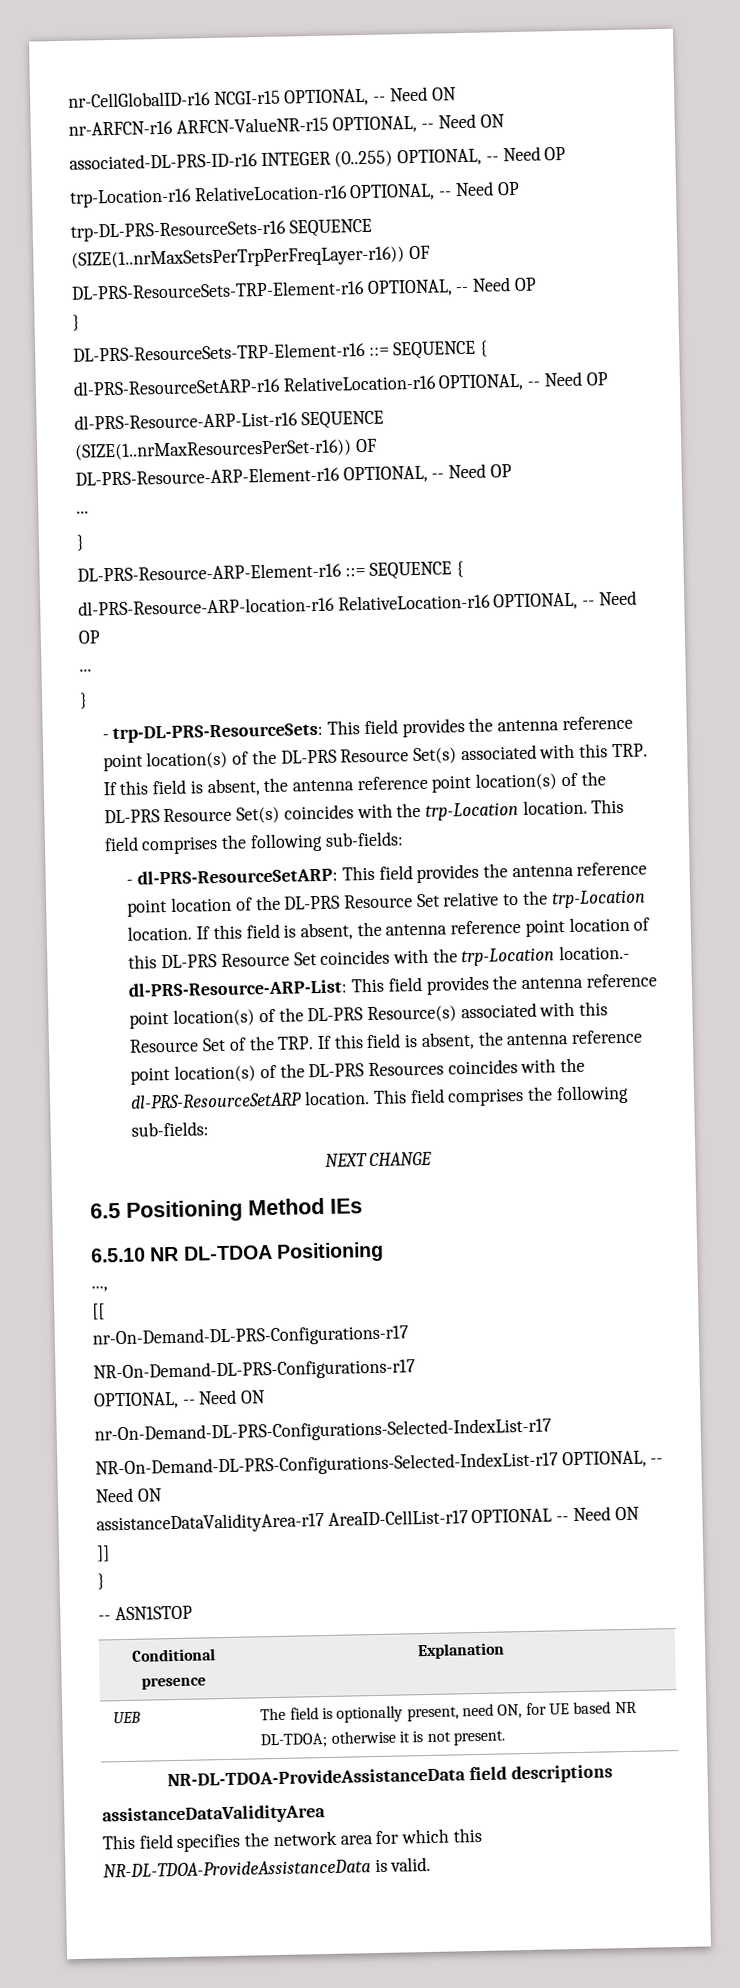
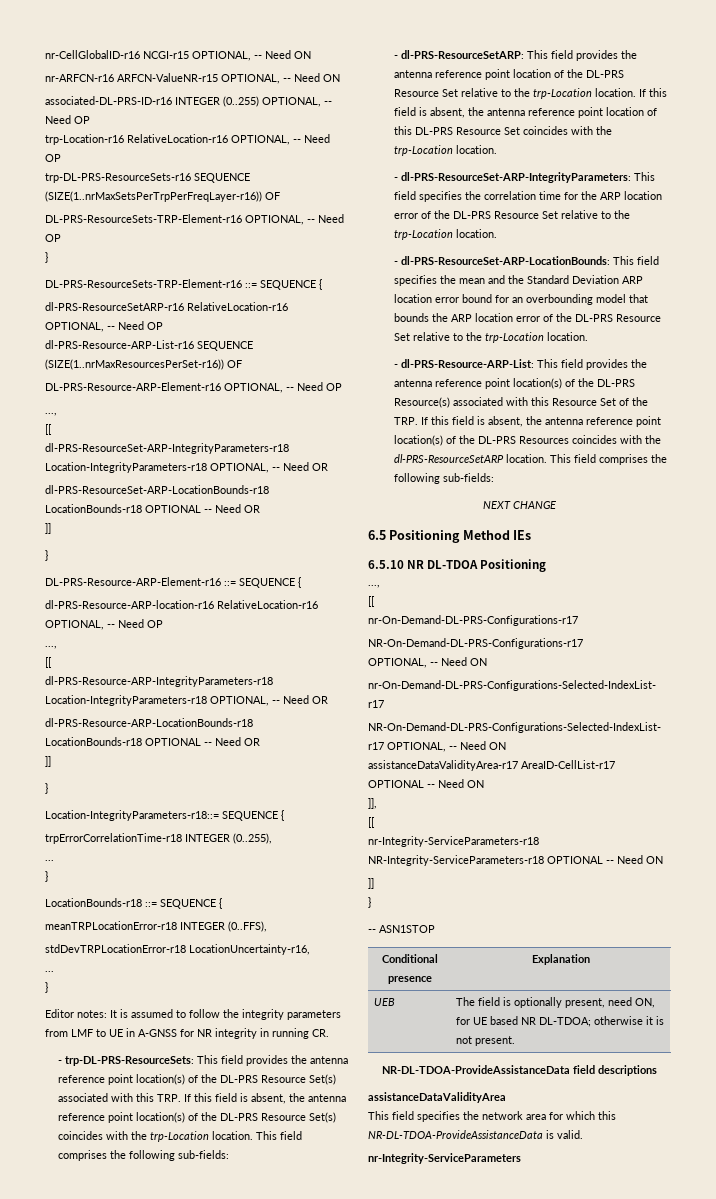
[76,510,89,514] ... -> [45,413,57,416] [45,424,52,435] [45,443,289,454] [45,462,328,473] [45,485,269,494] [45,504,260,513] [45,523,51,534] ..., // [[ // dl-PRS-ResourceSet-ARP-IntegrityParameters-r18 Location-IntegrityParameters-r18 OPTIONAL, -- Need OR // dl-PRS-ResourceSet-ARP-LocationBounds-r18 LocationBounds-r18 OPTIONAL -- Need OR // ]]
[79,668,92,672] [79,692,88,709] ... // } -> [45,646,57,649] [45,657,52,668] [45,676,273,687] [45,695,328,706] [45,718,253,727] [45,737,260,746] [45,756,51,767] [45,783,48,794] [45,810,284,821] [45,833,272,844] [45,860,54,861] [45,871,48,882] [45,898,222,909] [45,921,267,932] [45,944,310,955] [45,971,54,972] [45,982,48,993] [45,1009,341,1020] [45,1028,329,1039] ..., // [[ // dl-PRS-Resource-ARP-IntegrityParameters-r18 Location-IntegrityParameters-r18 OPTIONAL, -- Need OR // dl-PRS-Resource-ARP-LocationBounds-r18 LocationBounds-r18 OPTIONAL -- Need OR // ]] // } // Location-IntegrityParameters-r18::= SEQUENCE { // trpErrorCorrelationTime-r18 INTEGER (0..255), // ... // } // LocationBounds-r18 ::= SEQUENCE { // meanTRPLocationError-r18 INTEGER (0..FFS), // stdDevTRPLocationError-r18 LocationUncertainty-r16, // ... // } // Editor notes: It is assumed to follow the integrity parameters from LMF to UE in A-GNSS for NR integrity in running CR.
[559,944,631,961] location.- -> [455,145,497,154] [393,172,655,183] [393,191,662,202] [393,210,630,219] [393,229,497,240] [393,256,659,265] [393,275,643,286] [393,294,648,305] [393,313,661,322] [393,332,588,343] [393,364,398,368] location. // - dl-PRS-ResourceSet-ARP-IntegrityParameters: This field specifies the correlation time for the ARP location error of the DL-PRS Resource Set relative to the trp-Location location. // - dl-PRS-ResourceSet-ARP-LocationBounds: This field specifies the mean and the Standard Deviation ARP location error bound for an overbounding model that bounds the ARP location error of the DL-PRS Resource Set relative to the trp-Location location. // -
(640, 1513) none -> [368,798,377,809] [368,817,375,828] [368,836,539,847] [368,855,663,866] // ]], // [[ // nr-Integrity-ServiceParameters-r18 NR-Integrity-ServiceParameters-r18 OPTIONAL -- Need ON
(432, 1864) none -> [368,1153,521,1164] // nr-Integrity-ServiceParameters

